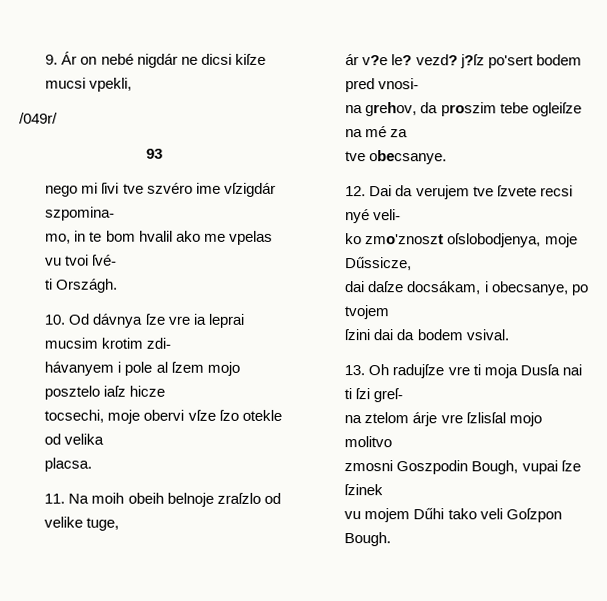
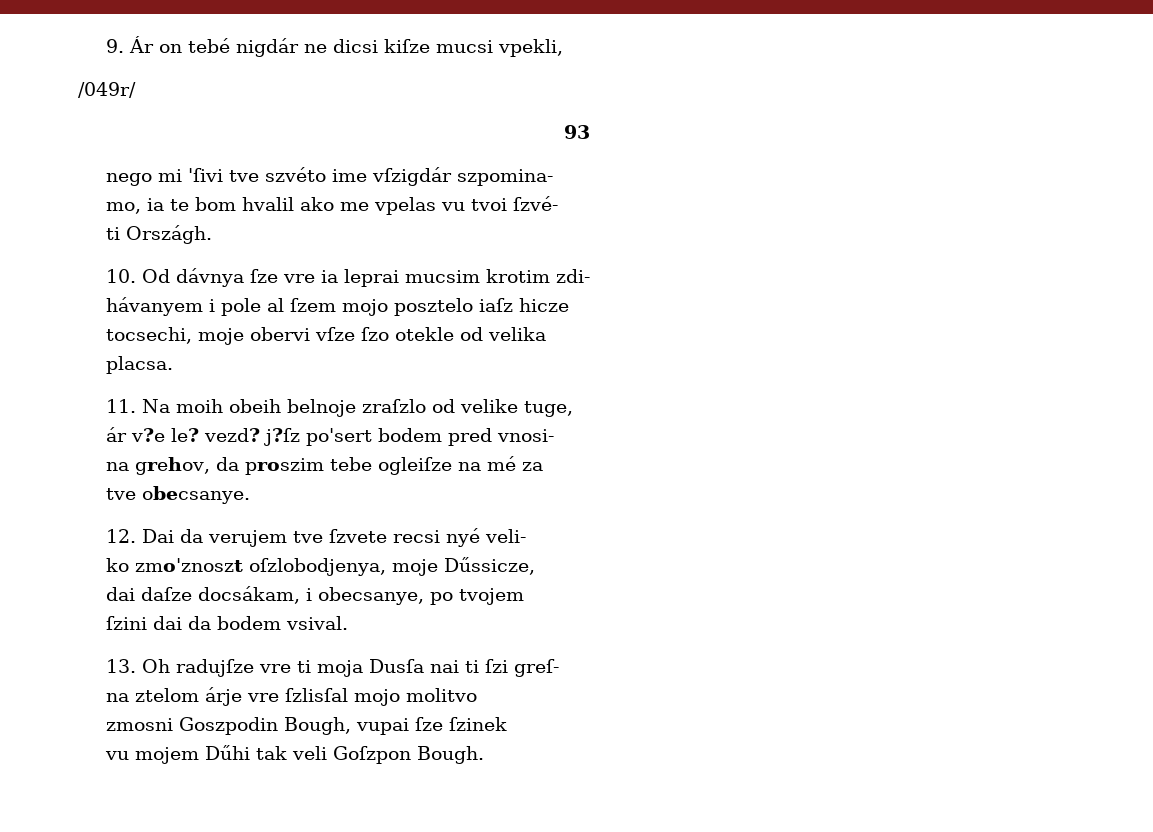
[100,53,134,65] nebé -> [188,38,231,53] tebé
[101,182,193,194] ſivi tve szvéro -> [188,167,327,182] 'ſivi tve szvéto
[74,230,87,242] in -> [147,198,165,211] ia
[92,254,118,266] ſvé- -> [513,196,559,211] ſzvé-
[447,233,542,248] oſslobodjenya, -> [249,558,387,576] oſzlobodjenya,
[447,508,477,520] tako -> [256,746,288,760] tak

